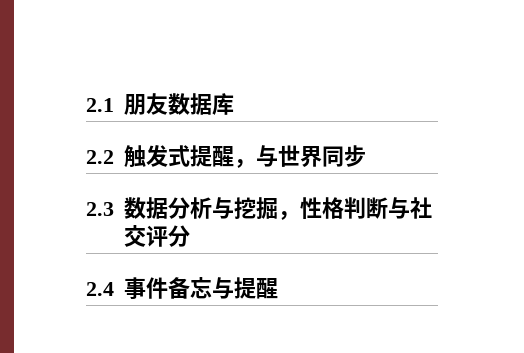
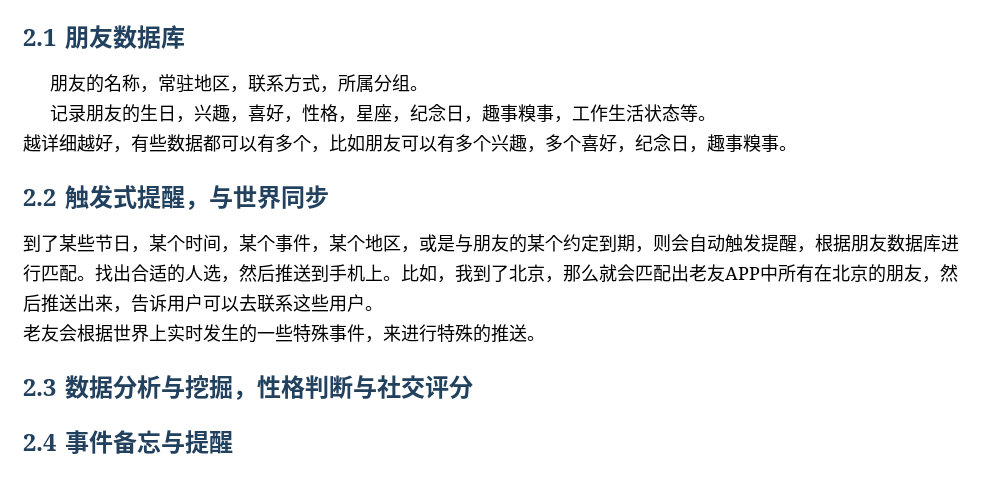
(234, 104) none -> [49,74,428,93] [49,104,716,123] [23,134,797,153] // 朋友的名称，常驻地区，联系方式，所属分组。 // 记录朋友的生日，兴趣，喜好，性格，星座，纪念日，趣事糗事，工作生活状态等。 // 越详细越好，有些数据都可以有多个，比如朋友可以有多个兴趣，多个喜好，纪念日，趣事糗事。
(366, 156) none -> [23,234,959,253] [23,264,958,283] [23,294,383,313] [23,324,545,343] // 到了某些节日，某个时间，某个事件，某个地区，或是与朋友的某个约定到期，则会自动触发提醒，根据朋友数据库进行匹配。找出合适的人选，然后推送到手机上。比如，我到了北京，那么就会匹配出老友APP中所有在北京的朋友，然后推送出来，告诉用户可以去联系这些用户。 // 老友会根据世界上实时发生的一些特殊事件，来进行特殊的推送。

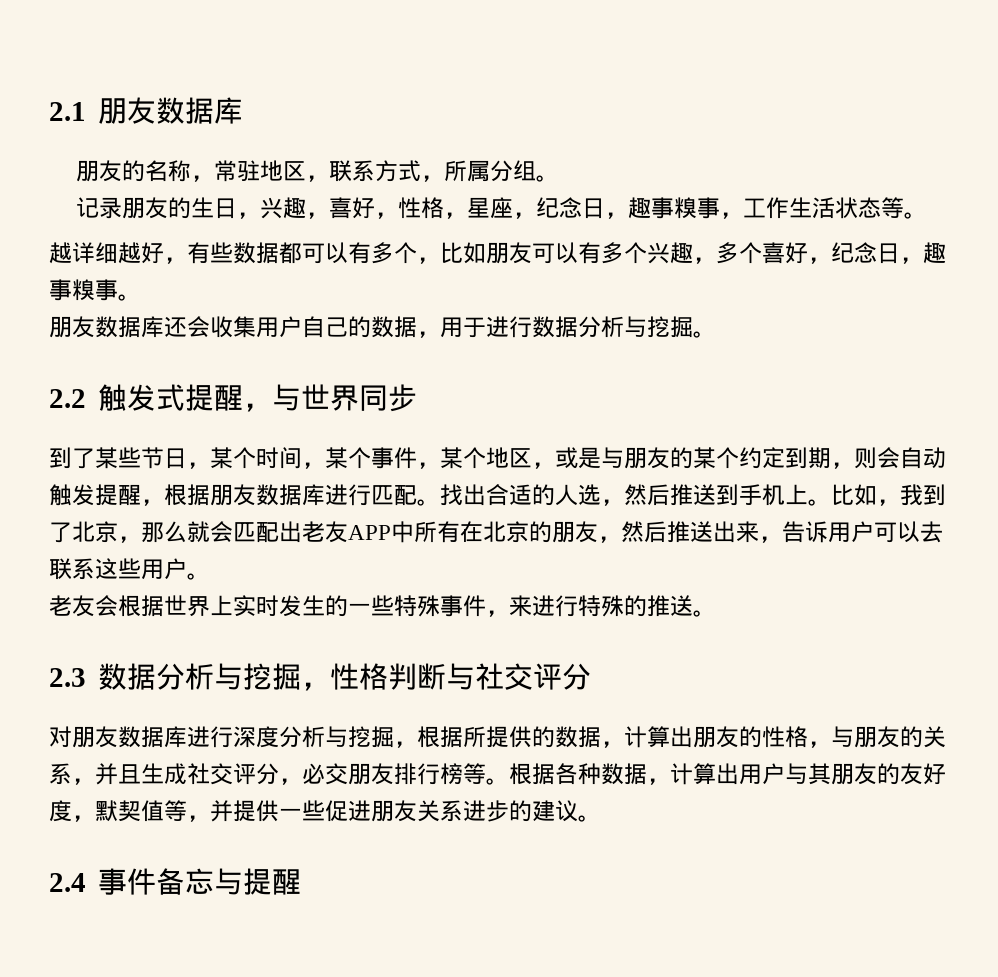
(797, 148) none -> [49,316,716,338] // 朋友数据库还会收集用户自己的数据，用于进行数据分析与挖掘。
(473, 387) none -> [49,726,946,748] [49,763,946,785] [49,800,601,822] // 对朋友数据库进行深度分析与挖掘，根据所提供的数据，计算出朋友的性格，与朋友的关系，并且生成社交评分，必交朋友排行榜等。根据各种数据，计算出用户与其朋友的友好度，默契值等，并提供一些促进朋友关系进步的建议。

